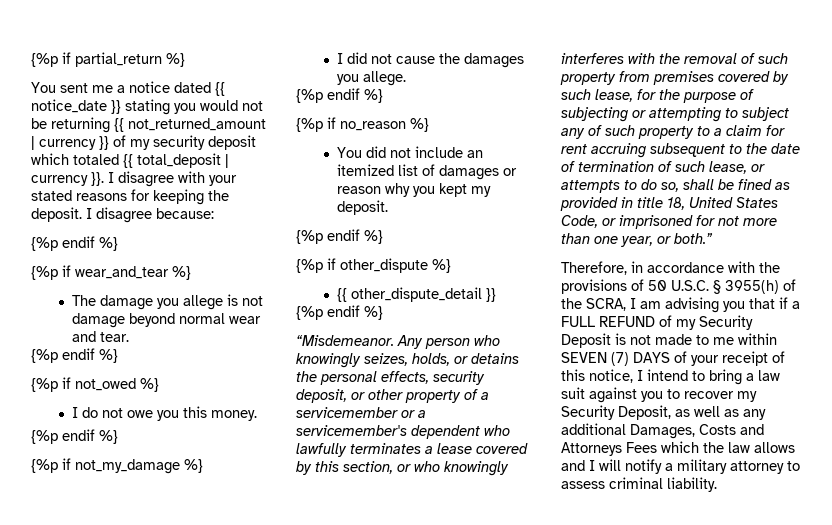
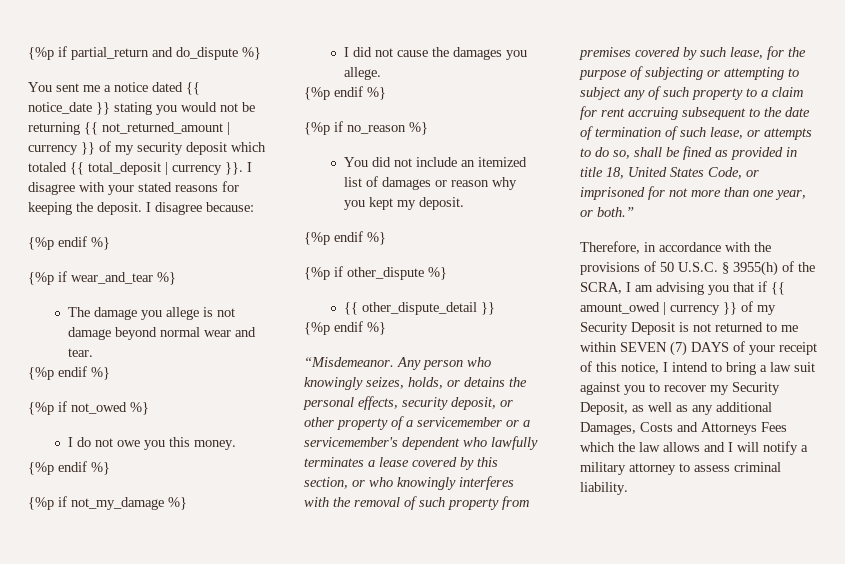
(162, 59) none -> [152,47,238,60] and do_dispute
[792,301,800,309] [561,316,655,327] a FULL REFUND -> [771,282,785,295] [580,302,737,315] {{ amount_owed | currency }}
[655,334,692,345] made -> [715,322,763,332] returned

